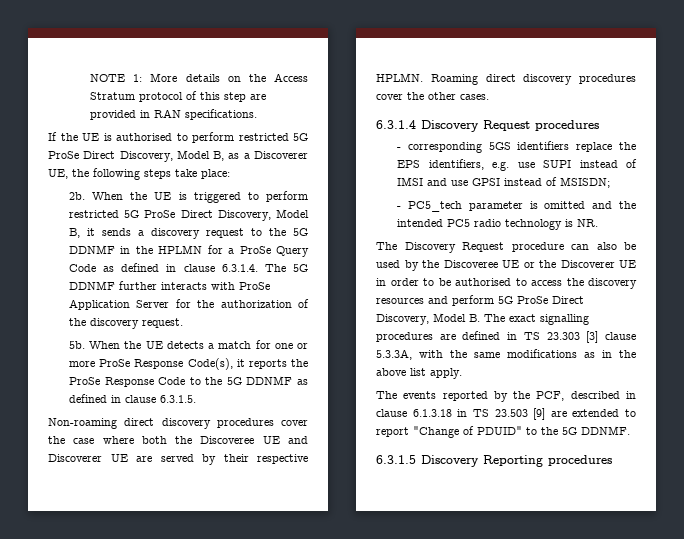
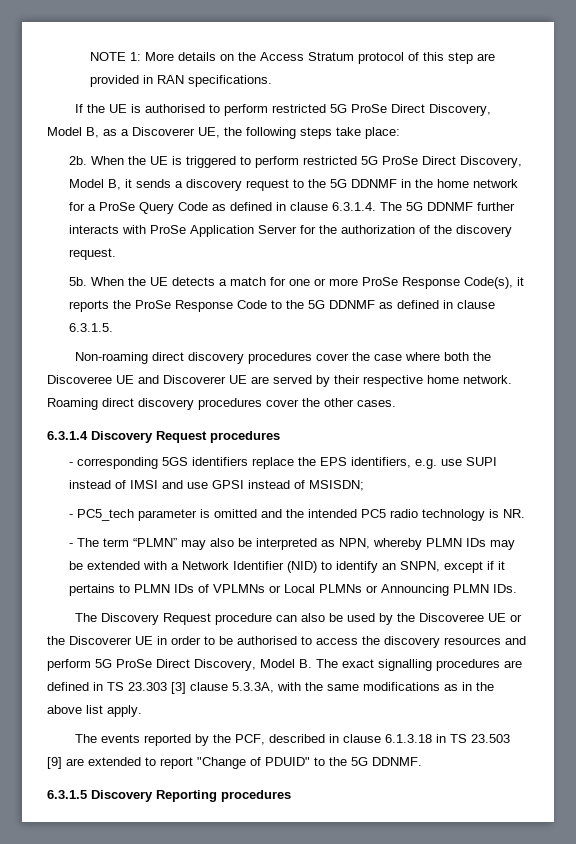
[158,245,203,254] HPLMN -> [436,179,518,188] home network
[376,73,423,82] HPLMN. -> [427,375,512,384] home network.
(598, 223) none -> [68,538,515,550] [68,561,505,573] [68,584,517,596] // - The term “PLMN” may also be interpreted as NPN, whereby PLMN IDs may be extended with a Network Identifier (NID) to identify an SNPN, except if it pertains to PLMN IDs of VPLMNs or Local PLMNs or Announcing PLMN IDs.

